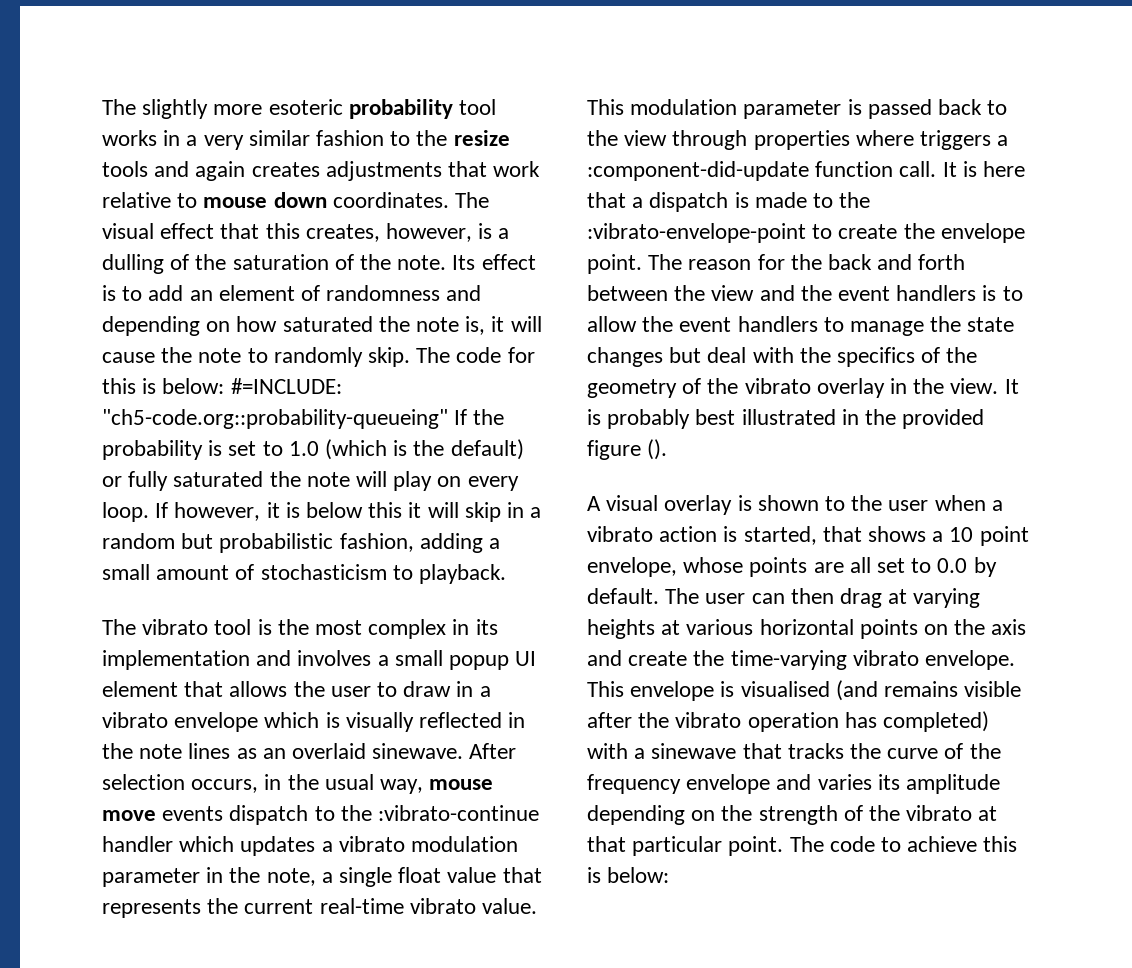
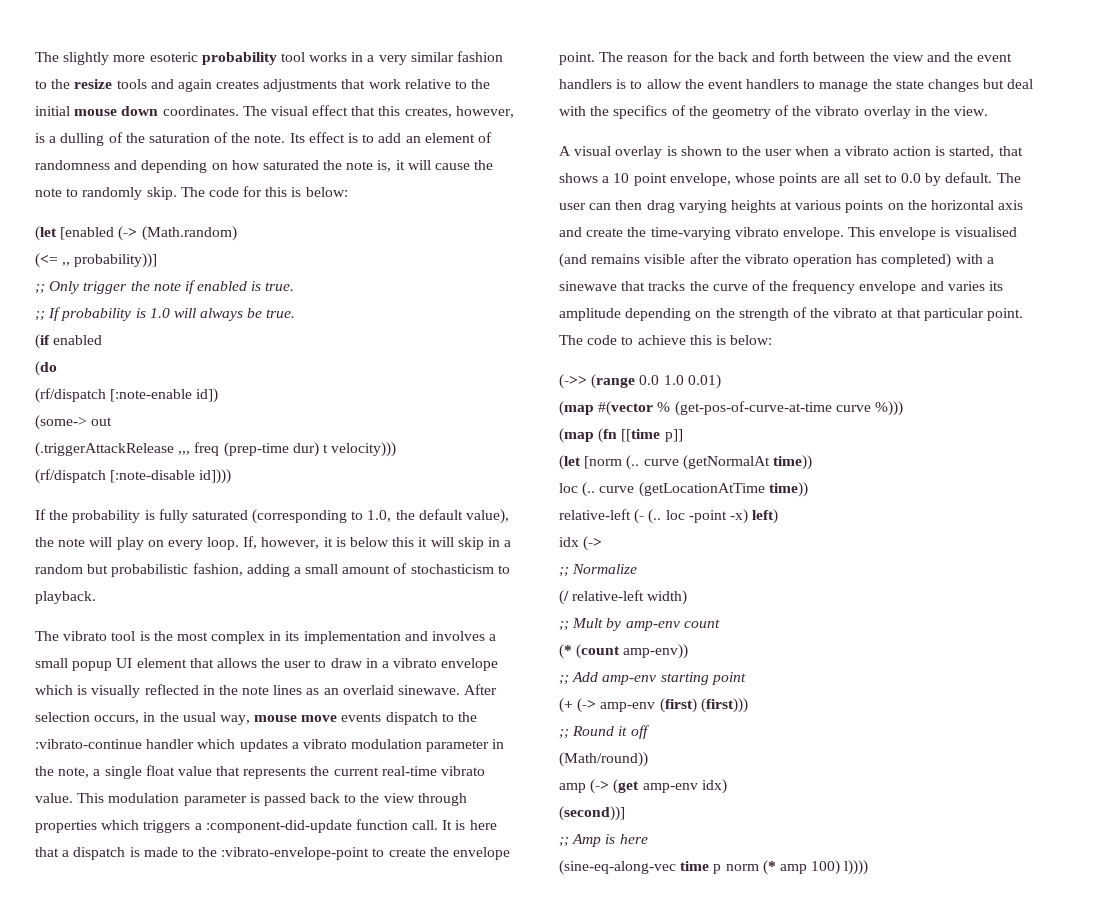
(198, 200) none -> [471,79,491,89] [35,106,70,116] the initial
[230,378,342,394] [102,409,505,429] [102,439,524,460] [102,471,264,491] #=INCLUDE: "ch5-code.org::probability-queueing" If the probability is set to 1.0 (which is the default) or fully saturated -> [35,226,237,241] [35,253,158,268] [35,280,295,294] [35,307,296,321] [35,334,103,349] [35,361,57,376] [35,388,219,403] [35,415,113,430] [35,442,397,457] [35,469,232,484] [35,509,510,524] // (let [enabled (-> (Math.random) // (<= ,, probability))] // ;; Only trigger the note if enabled is true. // ;; If probability is 1.0 will always be true. // (if enabled // (do // (rf/dispatch [:note-enable id]) // (some-> out // (.triggerAttackRelease ,,, freq (prep-time dur) t velocity))) // (rf/dispatch [:note-disable id]))) // If the probability is fully saturated (corresponding to 1.0, the default value),
[155,502,169,518] If -> [243,536,258,549] If,
[855,130,914,146] where -> [101,820,140,830] which
[1004,379,1019,394] [587,409,985,429] [587,439,668,460] It is probably best illustrated in the provided figure (). -> (989, 111) none
[888,589,908,604] at -> (675, 206) none
[759,619,854,635] horizontal -> (842, 205) none
(986, 627) none -> [931,200,995,210] horizontal
(670, 875) none -> [559,374,721,389] [559,401,903,416] [559,428,683,443] [559,455,812,470] [559,482,808,497] [559,509,779,524] [559,536,603,551] [559,564,638,577] [559,590,688,605] [559,618,720,631] [559,644,689,659] [559,672,746,685] [559,698,748,713] [559,725,650,739] [559,752,648,767] [559,779,727,794] [559,806,625,821] [559,834,648,847] [559,860,869,875] // (->> (range 0.0 1.0 0.01) // (map #(vector % (get-pos-of-curve-at-time curve %))) // (map (fn [[time p]] // (let [norm (.. curve (getNormalAt time)) // loc (.. curve (getLocationAtTime time)) // relative-left (- (.. loc -point -x) left) // idx (-> // ;; Normalize // (/ relative-left width) // ;; Mult by amp-env count // (* (count amp-env)) // ;; Add amp-env starting point // (+ (-> amp-env (first) (first))) // ;; Round it off // (Math/round)) // amp (-> (get amp-env idx) // (second))] // ;; Amp is here // (sine-eq-along-vec time p norm (* amp 100) l))))

